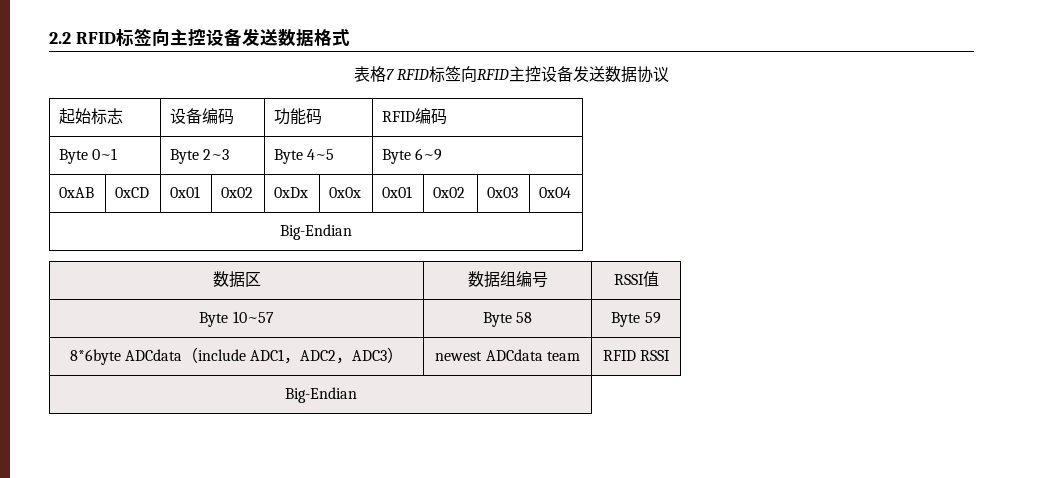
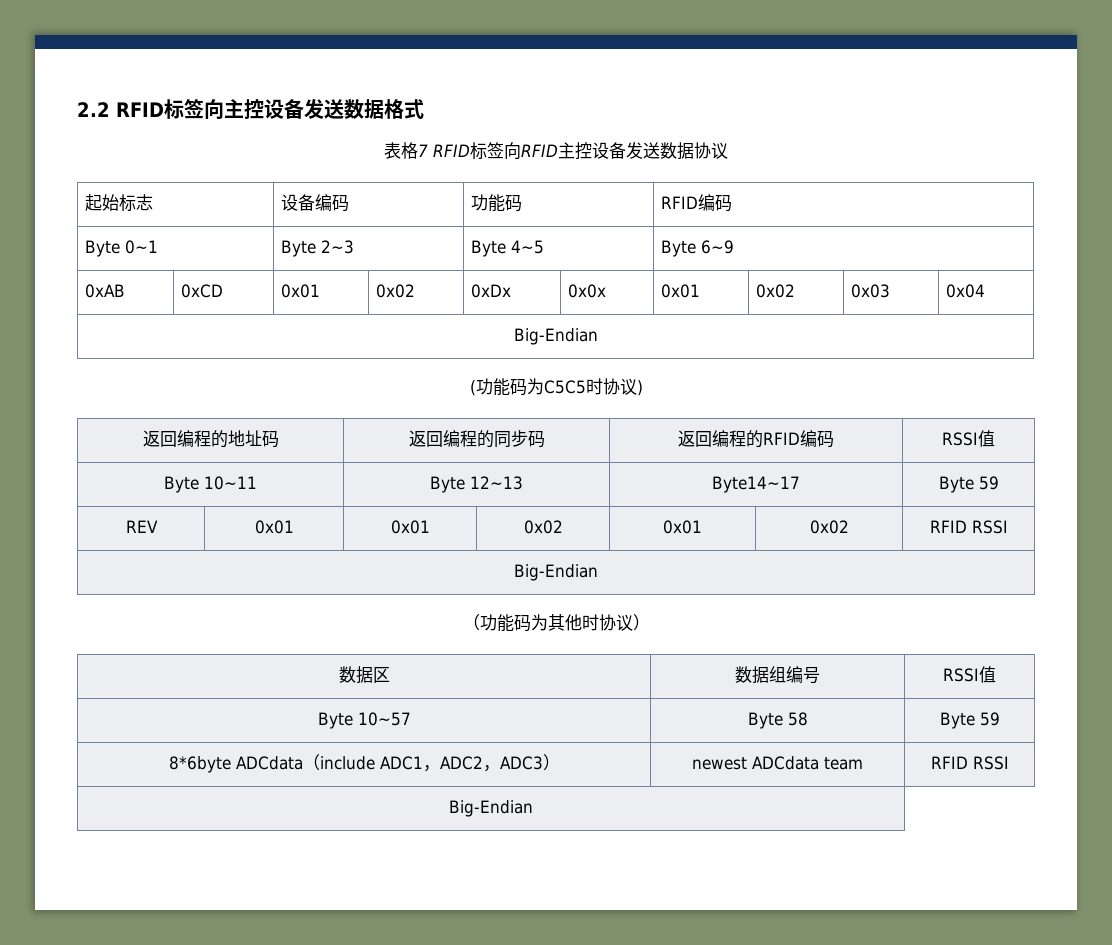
(352, 232) none -> [469,378,643,396] [142,430,279,448] [408,430,545,448] [678,430,834,448] [942,430,995,447] [164,476,257,493] [430,476,523,493] [712,476,800,493] [938,476,999,493] [125,520,158,533] [254,520,294,534] [390,520,430,534] [523,520,563,534] [663,520,702,534] [809,520,849,534] [929,520,1008,534] [514,564,598,581] [462,614,650,632] // (功能码为C5C5时协议) // 返回编程的地址码 | 返回编程的同步码 | 返回编程的RFID编码 | RSSI值 // Byte 10~11 | Byte 12~13 | Byte14~17 | Byte 59 // REV | 0x01 | 0x01 | 0x02 | 0x01 | 0x02 | RFID RSSI // Big-Endian // （功能码为其他时协议）

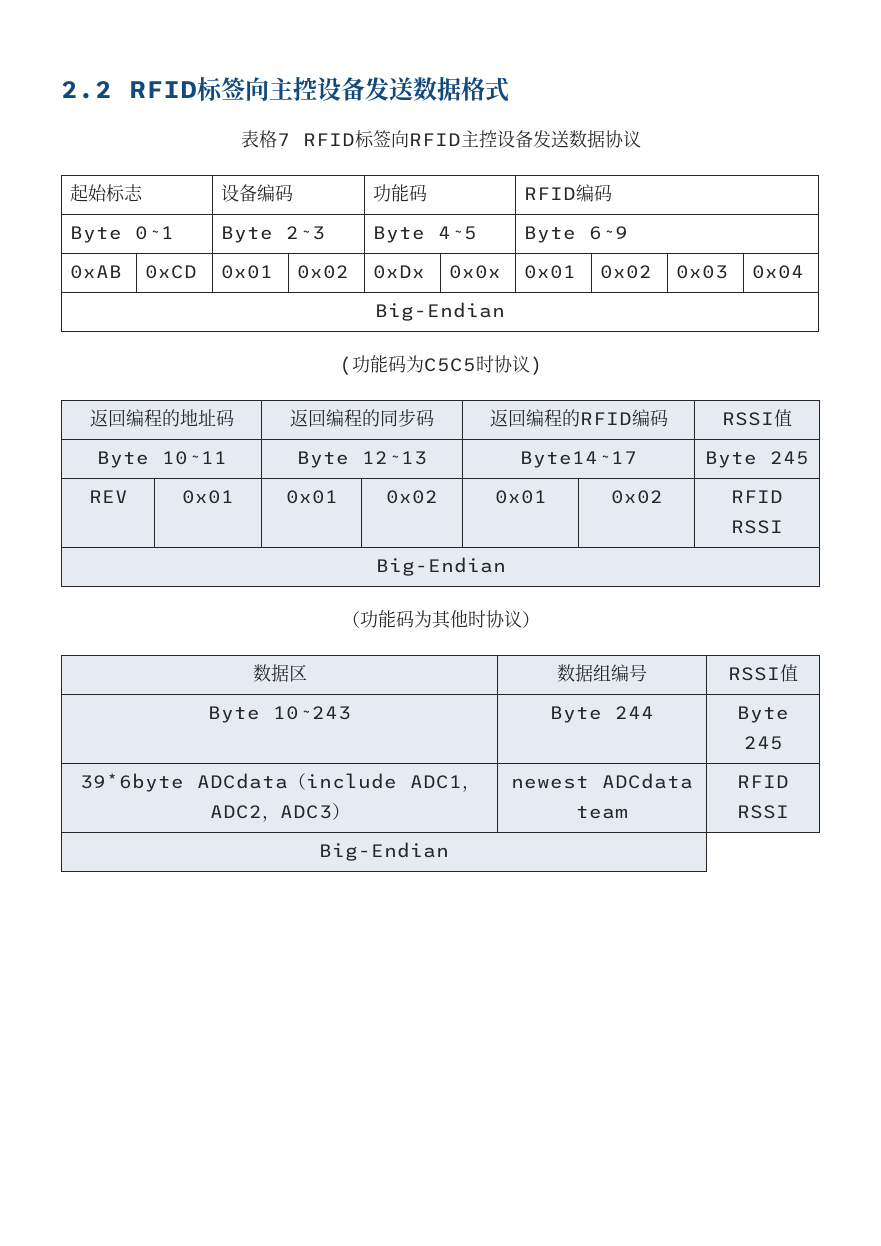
[978,476,999,490] 59 -> [770,451,809,465] 245
[357,712,411,726] [747,712,808,729] [939,712,1000,729] [168,756,231,773] 10~57 | Byte 58 | Byte 59 // 8*6byte -> [273,706,351,720] [550,706,654,723] [737,706,789,723] [743,736,783,750] [79,773,184,792] 10~243 | Byte 244 | Byte 245 // 39*6byte

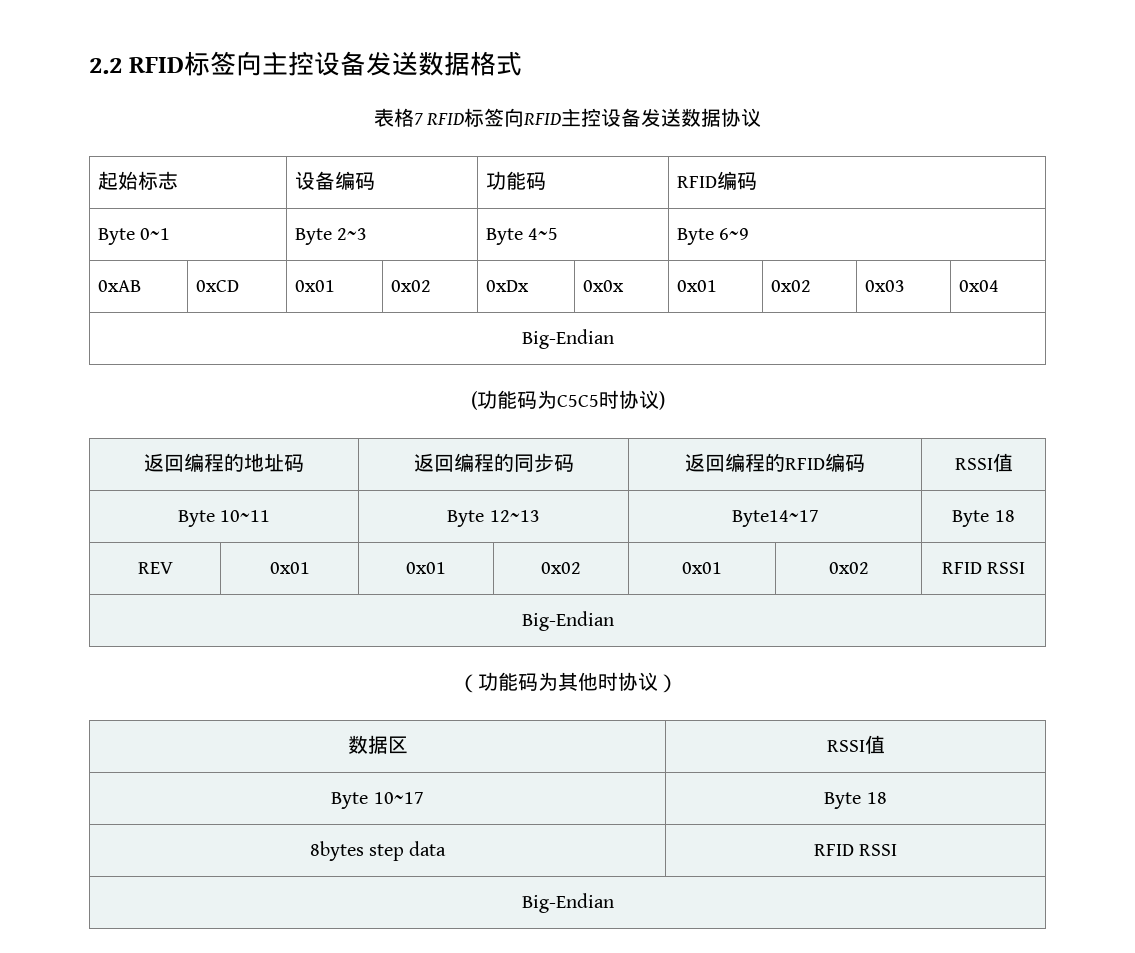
[770,451,809,465] 245 -> [994,510,1015,522] 18
[557,664,647,682] [728,664,798,682] [208,706,351,723] [550,706,654,723] [737,706,789,723] [743,736,783,750] [79,773,480,792] [209,803,350,822] [511,773,693,789] [576,806,628,819] | 数据组编号 | RSSI值 // Byte 10~243 | Byte 244 | Byte 245 // 39*6byte ADCdata（include ADC1，ADC2，ADC3） | newest ADCdata team -> [826,735,885,754] [331,792,424,809] [824,792,887,809] [309,841,447,861] | RSSI值 // Byte 10~17 | Byte 18 // 8bytes step data

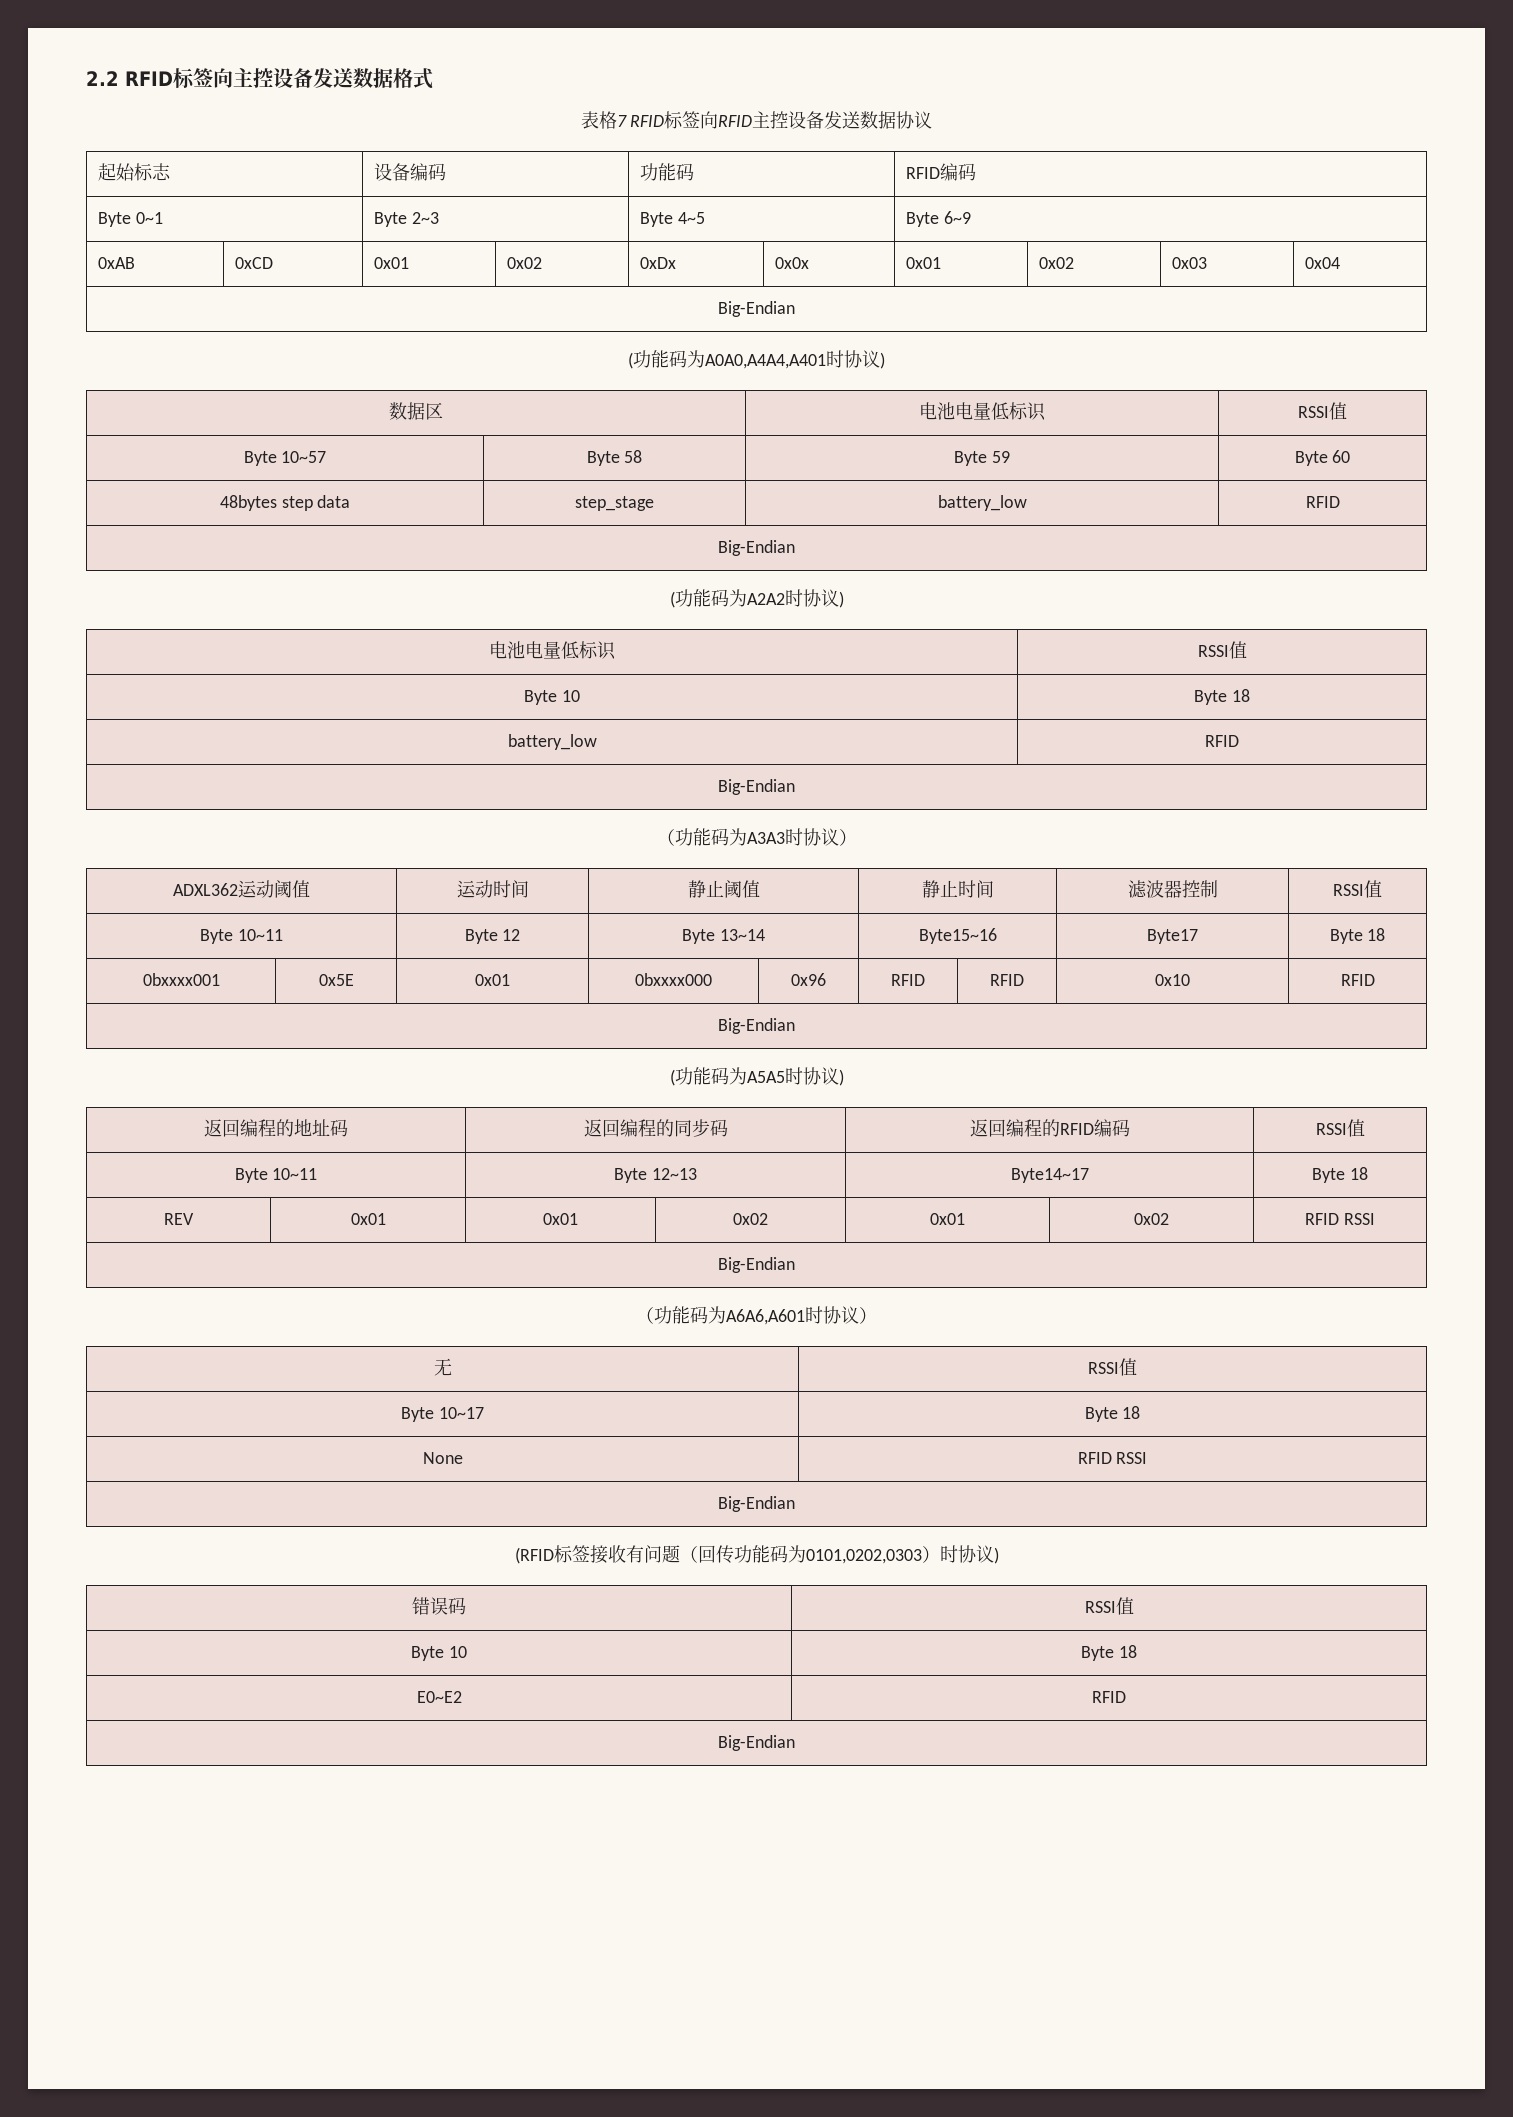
[556,395,599,407] C5C5 -> [705,350,885,369] [389,402,443,420] [919,402,1046,421] [1298,402,1347,420] [243,451,327,466] [586,450,643,466] [954,451,1010,466] [1294,450,1351,466] [219,495,351,511] [575,496,654,511] [937,495,1027,511] [1305,496,1340,508] [718,540,795,556] [669,589,844,608] [489,641,616,660] [1197,641,1247,659] [524,690,580,705] [1194,689,1250,705] [507,734,597,750] [1205,735,1239,747] [718,779,795,795] [656,828,857,846] [173,880,310,898] [456,880,529,898] [687,880,760,898] [921,880,994,898] [1127,880,1218,898] [1333,880,1382,898] [200,929,283,944] [464,929,521,944] [682,929,765,944] [918,928,997,944] [1147,929,1198,944] [1329,928,1386,944] [142,973,220,986] [318,974,354,986] [475,974,510,986] [635,973,712,986] [791,973,826,986] [891,974,925,986] [990,974,1024,986] [1155,974,1190,986] [1340,974,1375,986] [718,1018,795,1034] [669,1067,785,1086] A0A0,A4A4,A401时协议) // 数据区 | 电池电量低标识 | RSSI值 // Byte 10~57 | Byte 58 | Byte 59 | Byte 60 // 48bytes step data | step_stage | battery_low | RFID // Big-Endian // (功能码为A2A2时协议) // 电池电量低标识 | RSSI值 // Byte 10 | Byte 18 // battery_low | RFID // Big-Endian // （功能码为A3A3时协议） // ADXL362运动阈值 | 运动时间 | 静止阈值 | 静止时间 | 滤波器控制 | RSSI值 // Byte 10~11 | Byte 12 | Byte 13~14 | Byte15~16 | Byte17 | Byte 18 // 0bxxxx001 | 0x5E | 0x01 | 0bxxxx000 | 0x96 | RFID | RFID | 0x10 | RFID // Big-Endian // (功能码为A5A5
[557,672,678,693] [347,735,408,754] 其他时协议） // 数据区 -> [726,1306,877,1325] [433,1358,452,1376] A6A6,A601时协议） // 无
[309,841,447,861] [813,844,898,856] [521,893,614,913] // 8bytes step data | RFID RSSI // Big-Endian -> [422,1452,463,1464] [1077,1452,1148,1464] [718,1496,795,1512] [514,1545,999,1564] [412,1597,466,1615] [1084,1597,1134,1615] [411,1646,467,1661] [1081,1645,1137,1661] [416,1691,462,1703] [1092,1691,1126,1703] [718,1735,795,1751] // None | RFID RSSI // Big-Endian // (RFID标签接收有问题（回传功能码为0101,0202,0303）时协议) // 错误码 | RSSI值 // Byte 10 | Byte 18 // E0~E2 | RFID // Big-Endian

